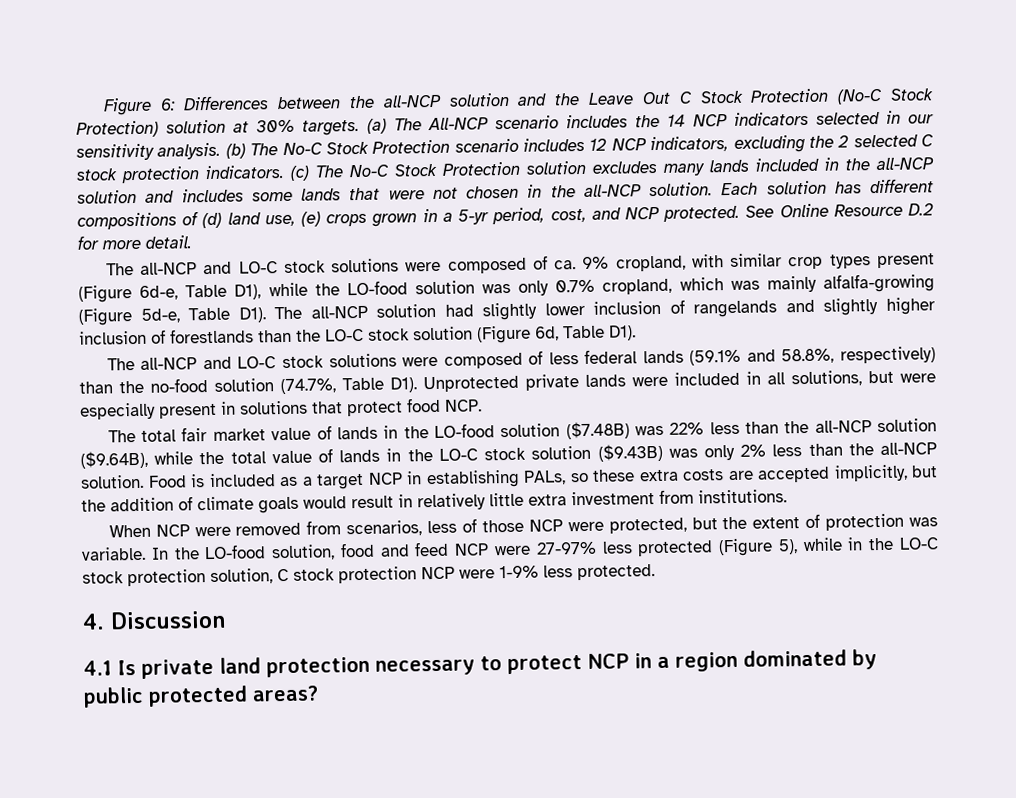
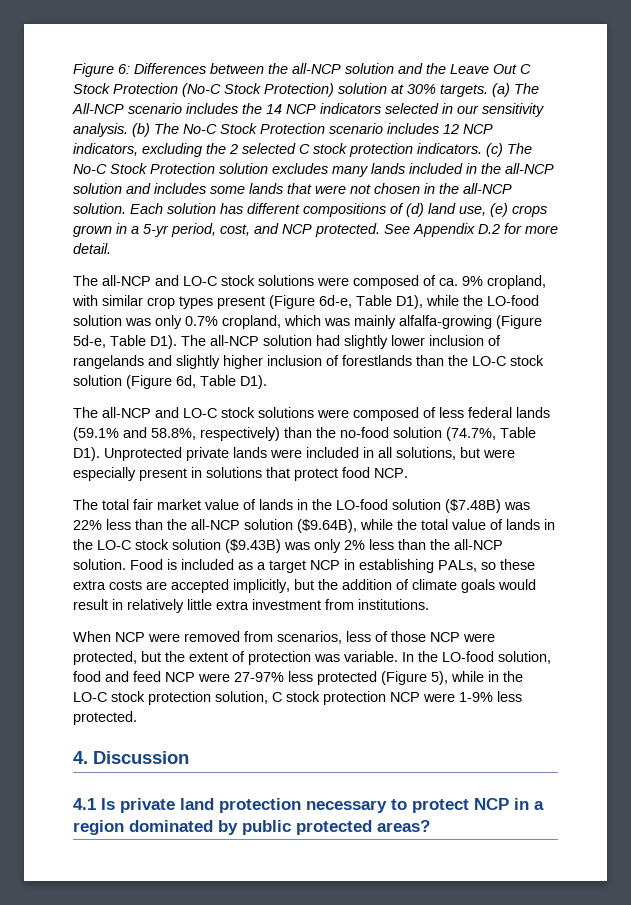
[779,203,903,218] Online Resource -> [413,223,475,237] Appendix

